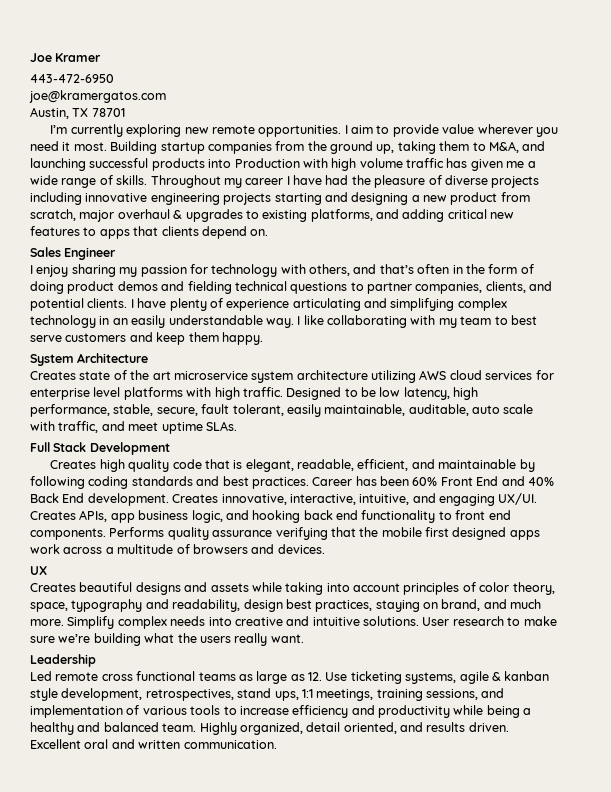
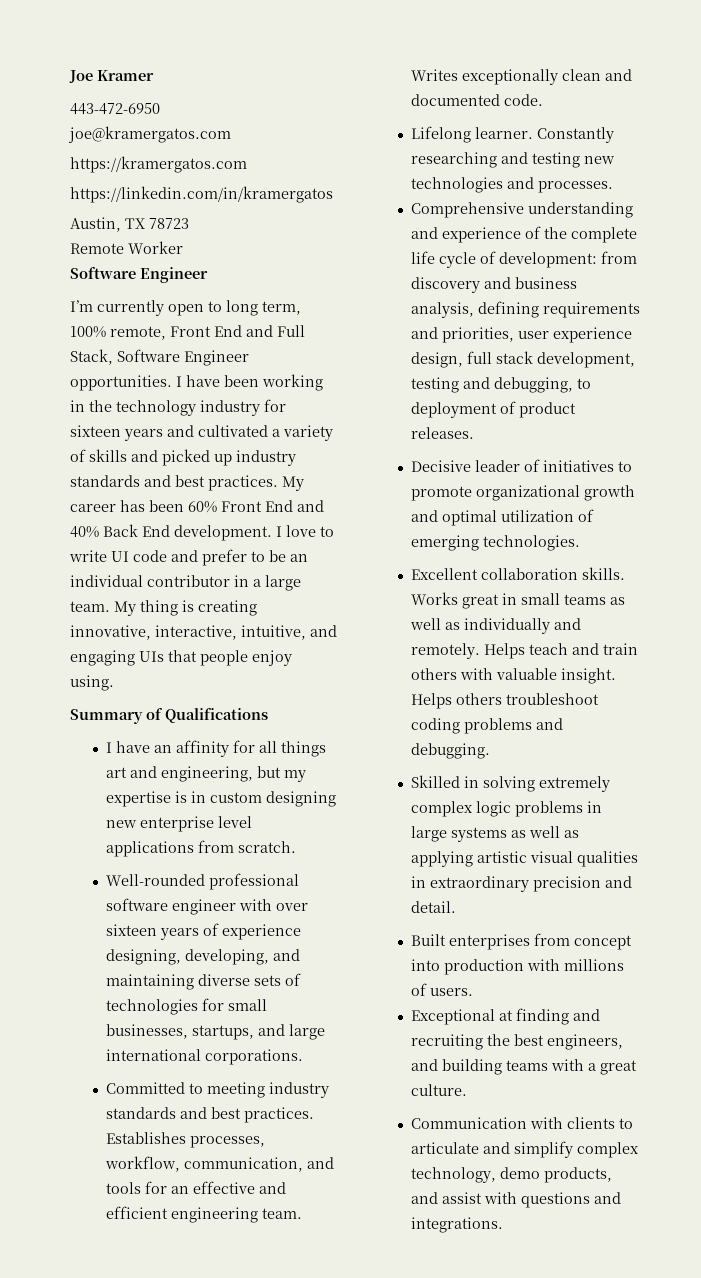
(166, 96) none -> [70,156,247,173] [70,186,333,203] // https://kramergatos.com // https://linkedin.com/in/kramergatos
[91,108,125,117] [50,124,558,137] [30,141,546,154] [30,158,536,171] [30,175,540,188] [30,192,530,205] [30,209,515,222] [30,226,269,239] [30,247,117,260] [30,264,534,277] [30,281,553,294] [30,298,507,311] [30,315,537,328] [30,332,263,345] [30,353,149,366] [30,370,554,383] [30,387,479,400] [30,404,534,417] [30,421,237,434] [30,442,170,455] [50,459,535,472] [30,476,353,489] 78701 // I’m currently exploring new remote opportunities. I aim to provide value wherever you need it most. Building startup companies from the ground up, taking them to M&A, and launching successful products into Production with high volume traffic has given me a wide range of skills. Throughout my career I have had the pleasure of diverse projects including innovative engineering projects starting and designing a new product from scratch, major overhaul & upgrades to existing platforms, and adding critical new features to apps that clients depend on. // Sales Engineer // I enjoy sharing my passion for technology with others, and that’s often in the form of doing product demos and fielding technical questions to partner companies, clients, and potential clients. I have plenty of experience articulating and simplifying complex technology in an easily understandable way. I like collaborating with my team to best serve customers and keep them happy. // System Architecture // Creates state of the art microservice system architecture utilizing AWS cloud services for enterprise level platforms with high traffic. Designed to be low latency, high performance, stable, secure, fault tolerant, easily maintainable, auditable, auto scale with traffic, and meet uptime SLAs. // Full Stack Development // Creates high quality code that is elegant, readable, efficient, and maintainable by following coding standards and best practices. Career -> [149,218,189,229] [70,241,183,254] [70,267,208,283] [70,300,301,316] [70,325,305,340] [70,349,249,366] [70,374,323,391] [70,399,286,416] [70,425,333,441] [70,449,296,466] [70,475,304,491] [70,504,116,512] 78723 // Remote Worker // Software Engineer // I’m currently open to long term, 100% remote, Front End and Full Stack, Software Engineer opportunities. I have been working in the technology industry for sixteen years and cultivated a variety of skills and picked up industry standards and best practices. My career
[172,494,219,503] Creates -> [276,525,334,537] [69,549,308,566] [70,575,301,591] [70,600,257,616] I love to write UI code and prefer to be an individual contributor in a large team. My thing is creating
[498,493,538,505] [30,510,511,523] [30,527,540,540] [30,544,325,554] [30,566,47,575] [30,582,555,595] [30,599,542,612] [30,616,557,629] [30,633,304,646] [30,654,96,667] [30,671,550,684] [30,688,505,701] [30,705,532,718] [30,722,509,735] [30,739,277,749] UX/UI. Creates APIs, app business logic, and hooking back end functionality to front end components. Performs quality assurance verifying that the mobile first designed apps work across a multitude of browsers and devices. // UX // Creates beautiful designs and assets while taking into account principles of color theory, space, typography and readability, design best practices, staying on brand, and much more. Simplify complex needs into creative and intuitive solutions. User research to make sure we’re building what the users really want. // Leadership // Led remote cross functional teams as large as 12. Use ticketing systems, agile & kanban style development, retrospectives, stand ups, 1:1 meetings, training sessions, and implementation of various tools to increase efficiency and productivity while being a healthy and balanced team. Highly organized, detail oriented, and results driven. Excellent oral and written communication. -> [139,650,292,666] [70,675,114,691] [70,708,268,724] [106,740,327,757] [106,766,307,782] [106,791,337,807] [106,816,253,832] [106,840,297,857] [106,873,300,890] [106,898,309,915] [106,923,302,940] [106,949,301,965] [106,973,302,990] [106,998,268,1015] [106,1024,326,1040] [106,1049,304,1065] [106,1082,330,1098] [106,1107,315,1123] [106,1132,266,1148] [105,1156,335,1172] [106,1181,287,1194] [106,1206,303,1223] [411,69,633,85] [411,94,544,106] [411,126,615,143] [411,152,616,168] [411,177,614,193] [411,202,634,218] [411,226,638,243] [411,251,638,268] [411,277,578,293] [411,301,641,318] [411,327,633,343] [411,351,636,368] [411,377,592,393] [411,401,577,418] [411,427,475,439] [411,459,633,472] [411,485,636,501] [411,509,595,526] [411,535,581,551] [411,567,626,580] [411,592,626,609] [410,618,582,634] [411,643,639,659] [411,668,617,684] [411,693,600,709] [411,718,564,734] [411,743,491,759] [411,775,611,792] [411,801,603,817] [411,826,580,842] [411,851,639,867] [411,876,633,892] [411,901,457,913] [411,933,633,950] [411,959,625,975] [411,983,474,996] [411,1008,601,1025] [411,1034,624,1050] [411,1059,638,1075] [411,1084,468,1096] [411,1117,634,1129] [411,1141,640,1158] [411,1167,613,1183] [411,1192,622,1208] [411,1217,504,1233] UIs that people enjoy using. // Summary of Qualifications // I have an affinity for all things art and engineering, but my expertise is in custom designing new enterprise level applications from scratch. // Well-rounded professional software engineer with over sixteen years of experience designing, developing, and maintaining diverse sets of technologies for small businesses, startups, and large international corporations. // Committed to meeting industry standards and best practices. Establishes processes, workflow, communication, and tools for an effective and efficient engineering team. Writes exceptionally clean and documented code. // Lifelong learner. Constantly researching and testing new technologies and processes. // Comprehensive understanding and experience of the complete life cycle of development: from discovery and business analysis, defining requirements and priorities, user experience design, full stack development, testing and debugging, to deployment of product releases. // Decisive leader of initiatives to promote organizational growth and optimal utilization of emerging technologies. // Excellent collaboration skills. Works great in small teams as well as individually and remotely. Helps teach and train others with valuable insight. Helps others troubleshoot coding problems and debugging. // Skilled in solving extremely complex logic problems in large systems as well as applying artistic visual qualities in extraordinary precision and detail. // Built enterprises from concept into production with millions of users. // Exceptional at finding and recruiting the best engineers, and building teams with a great culture. // Communication with clients to articulate and simplify complex technology, demo products, and assist with questions and integrations.

